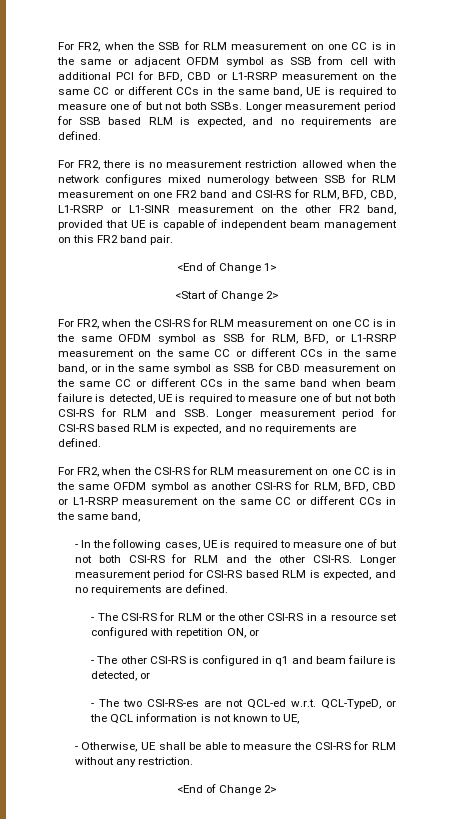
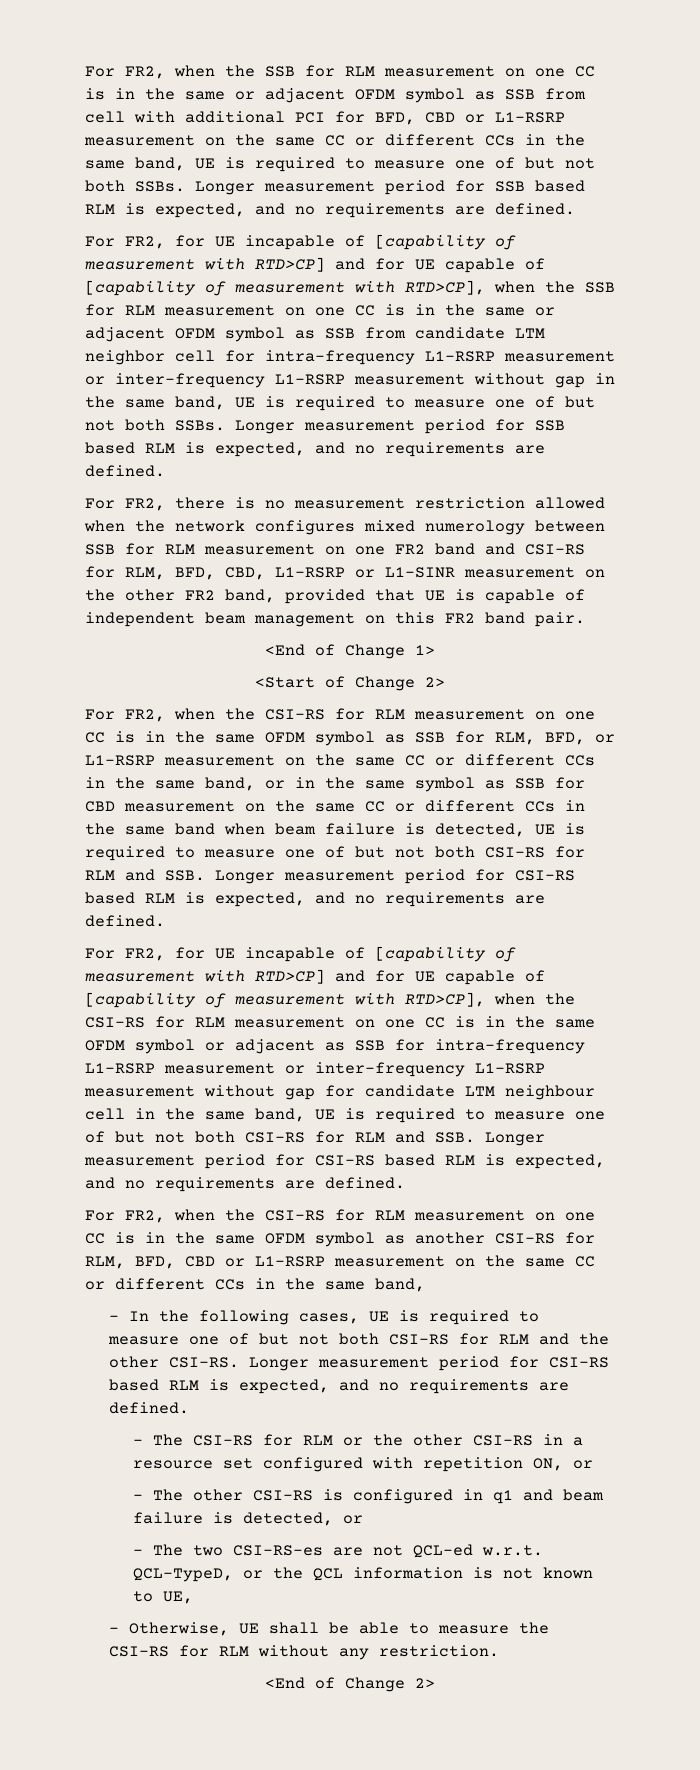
(101, 135) none -> [85,234,516,250] [85,257,545,273] [85,280,615,296] [85,304,555,316] [85,327,545,342] [85,350,615,365] [85,373,615,388] [85,396,595,411] [85,419,565,434] [85,442,545,457] [85,465,165,477] // For FR2, for UE incapable of [capability of measurement with RTD>CP] and for UE capable of [capability of measurement with RTD>CP], when the SSB for RLM measurement on one CC is in the same or adjacent OFDM symbol as SSB from candidate LTM neighbor cell for intra-frequency L1-RSRP measurement or inter-frequency L1-RSRP measurement without gap in the same band, UE is required to measure one of but not both SSBs. Longer measurement period for SSB based RLM is expected, and no requirements are defined.
(101, 442) none -> [85,946,516,962] [85,969,545,985] [85,992,575,1008] [85,1016,595,1028] [85,1039,585,1054] [85,1062,545,1077] [84,1085,595,1100] [85,1108,605,1123] [85,1131,545,1146] [84,1154,605,1169] [85,1177,405,1192] // For FR2, for UE incapable of [capability of measurement with RTD>CP] and for UE capable of [capability of measurement with RTD>CP], when the CSI-RS for RLM measurement on one CC is in the same OFDM symbol or adjacent as SSB for intra-frequency L1-RSRP measurement or inter-frequency L1-RSRP measurement without gap for candidate LTM neighbour cell in the same band, UE is required to measure one of but not both CSI-RS for RLM and SSB. Longer measurement period for CSI-RS based RLM is expected, and no requirements are defined.

